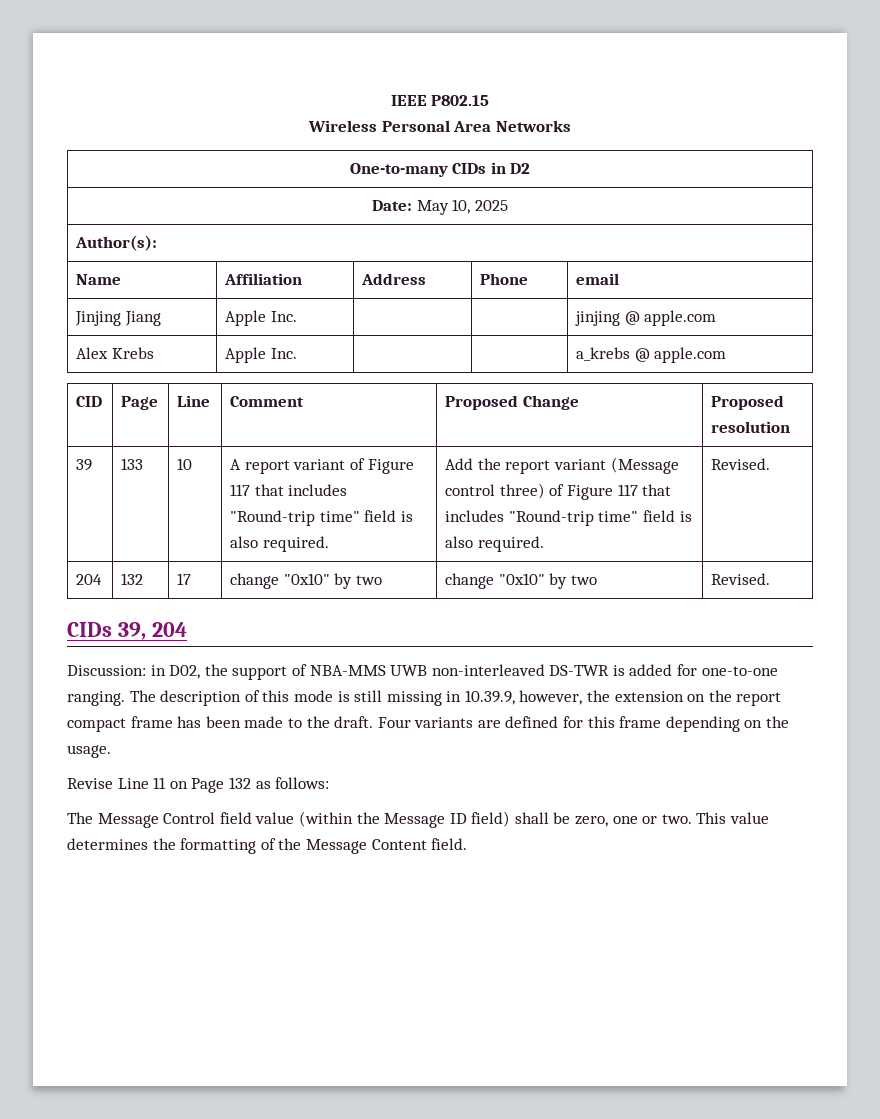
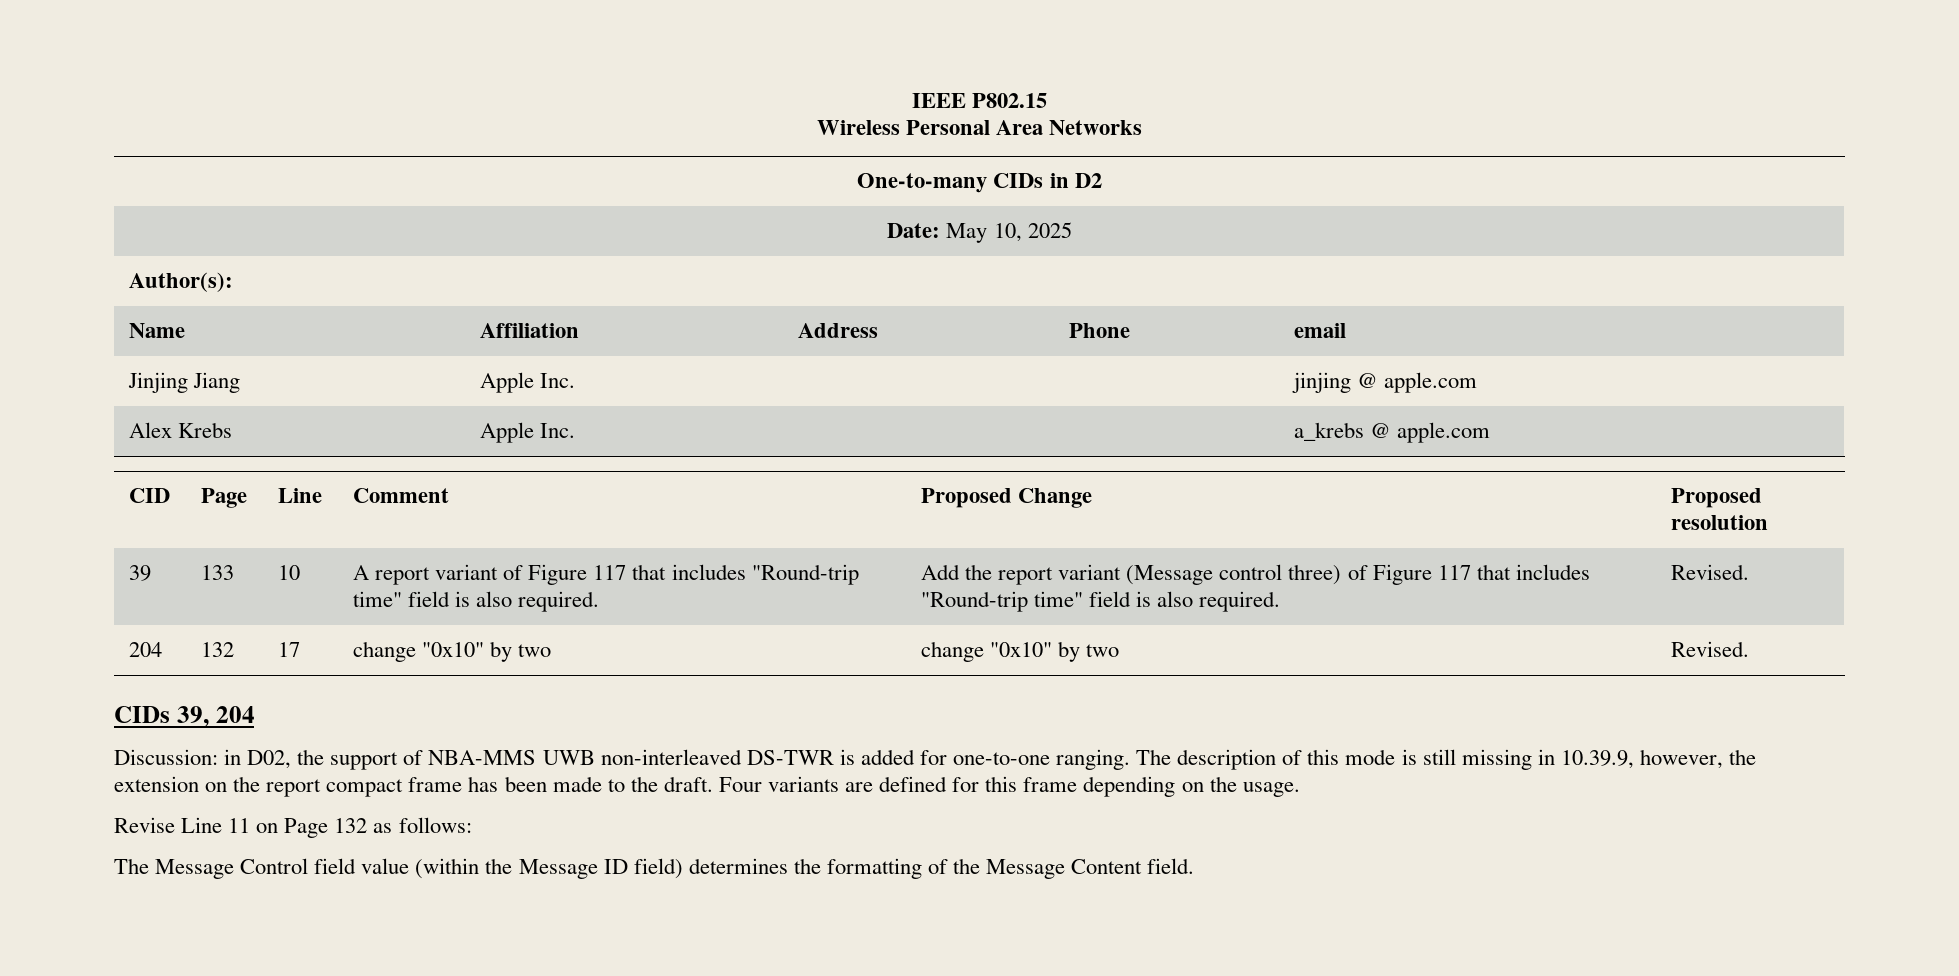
[514,812,770,827] shall be zero, one or two. This value -> (683, 868) none

